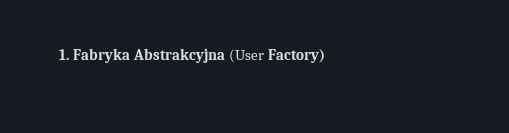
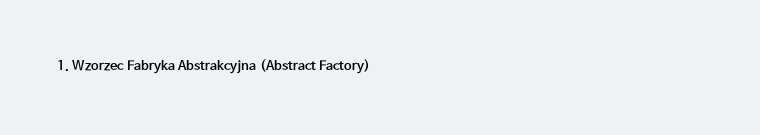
(69, 54) none -> [72,60,125,71] Wzorzec
[228,49,264,63] (User -> [259,59,316,72] (Abstract

